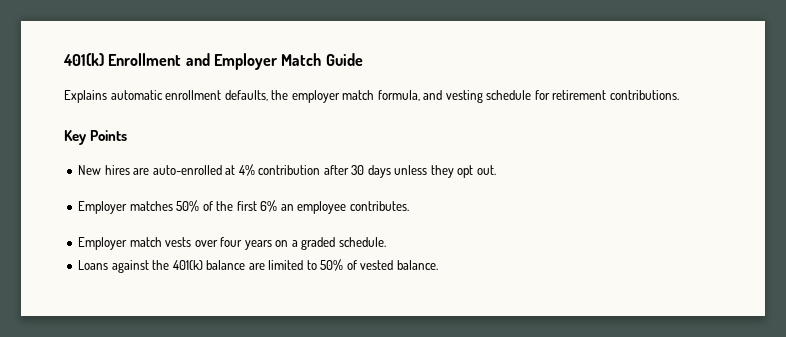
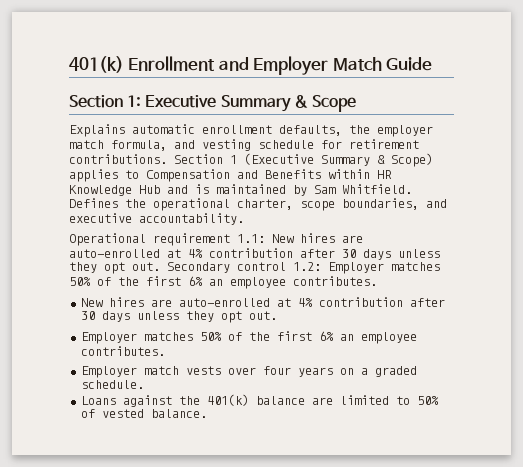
(363, 59) none -> [69,95,356,112] // Section 1: Executive Summary & Scope
[64,130,128,145] // Key Points -> [174,153,433,167] [69,169,392,182] [69,184,412,196] [69,198,447,211] [69,213,244,225] [69,233,363,246] [69,248,440,260] [69,262,440,274] [69,276,377,289] Section 1 (Executive Summary & Scope) applies to Compensation and Benefits within HR Knowledge Hub and is maintained by Sam Whitfield. Defines the operational charter, scope boundaries, and executive accountability. // Operational requirement 1.1: New hires are auto-enrolled at 4% contribution after 30 days unless they opt out. Secondary control 1.2: Employer matches 50% of the first 6% an employee contributes.

